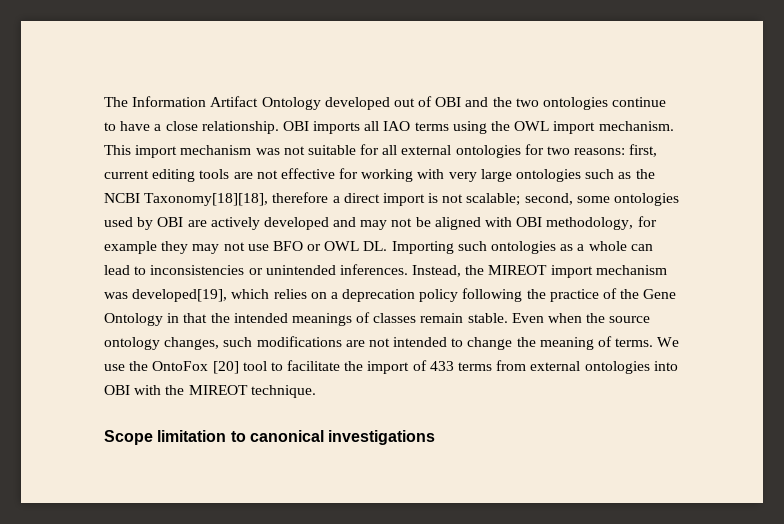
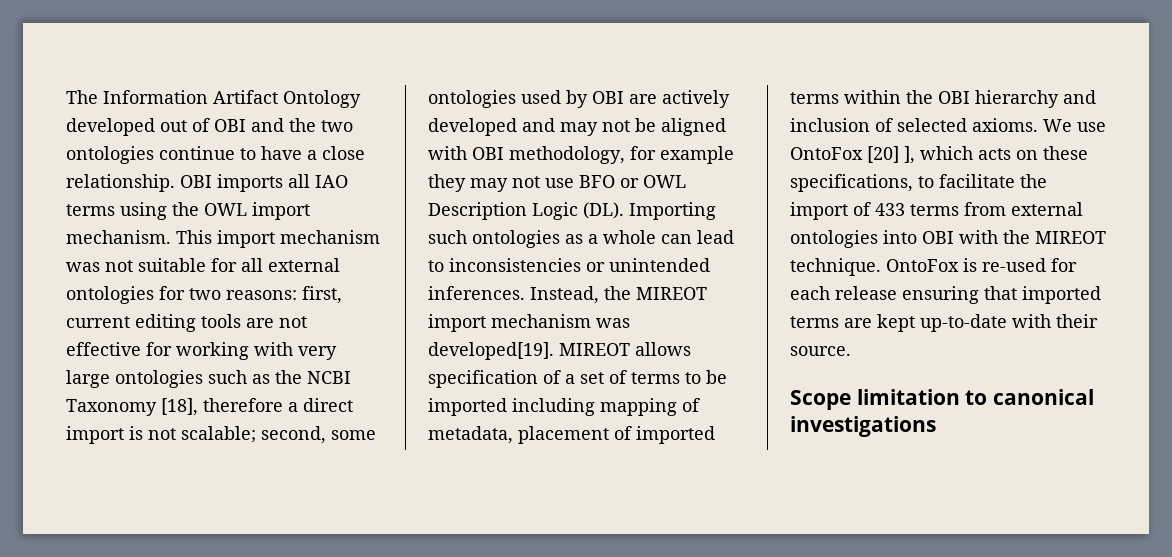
[144,193,269,206] Taxonomy[18][18], -> [66,398,198,416] Taxonomy [18],
[363,241,388,251] DL. -> [428,202,624,220] Description Logic (DL).
[132,288,677,302] [104,312,651,326] [104,336,654,350] developed[19], which relies on a deprecation policy following the practice of the Gene Ontology in that the intended meanings of classes remain stable. Even when the source ontology changes, such modifications are not intended to change the meaning of terms. -> [428,342,691,360] [428,370,727,388] [428,398,700,416] [428,426,715,444] [790,90,1096,108] [790,118,1038,132] developed[19]. MIREOT allows specification of a set of terms to be imported including mapping of metadata, placement of imported terms within the OBI hierarchy and inclusion of selected axioms.
[129,361,149,371] the -> (1106, 127) none
[242,361,267,371] tool -> [904,146,1088,164] [790,174,913,192] ], which acts on these specifications,
(316, 391) none -> [886,258,1077,272] [790,286,1101,304] [790,314,1098,332] [790,346,851,356] OntoFox is re-used for each release ensuring that imported terms are kept up-to-date with their source.

